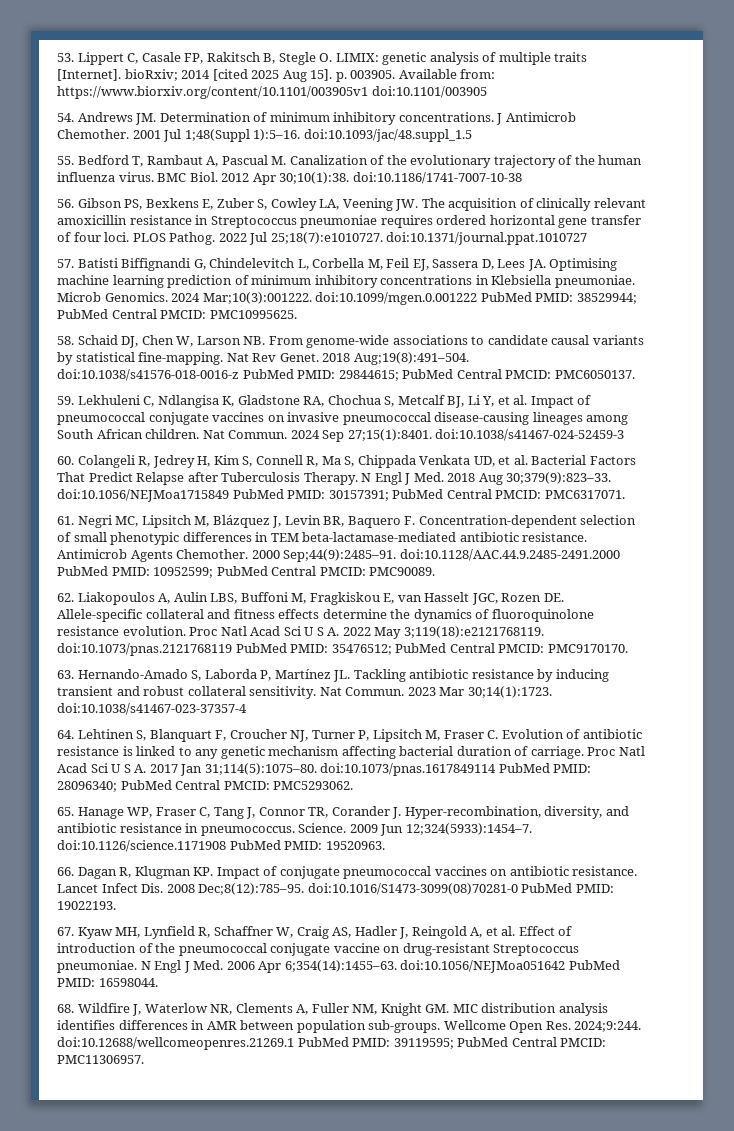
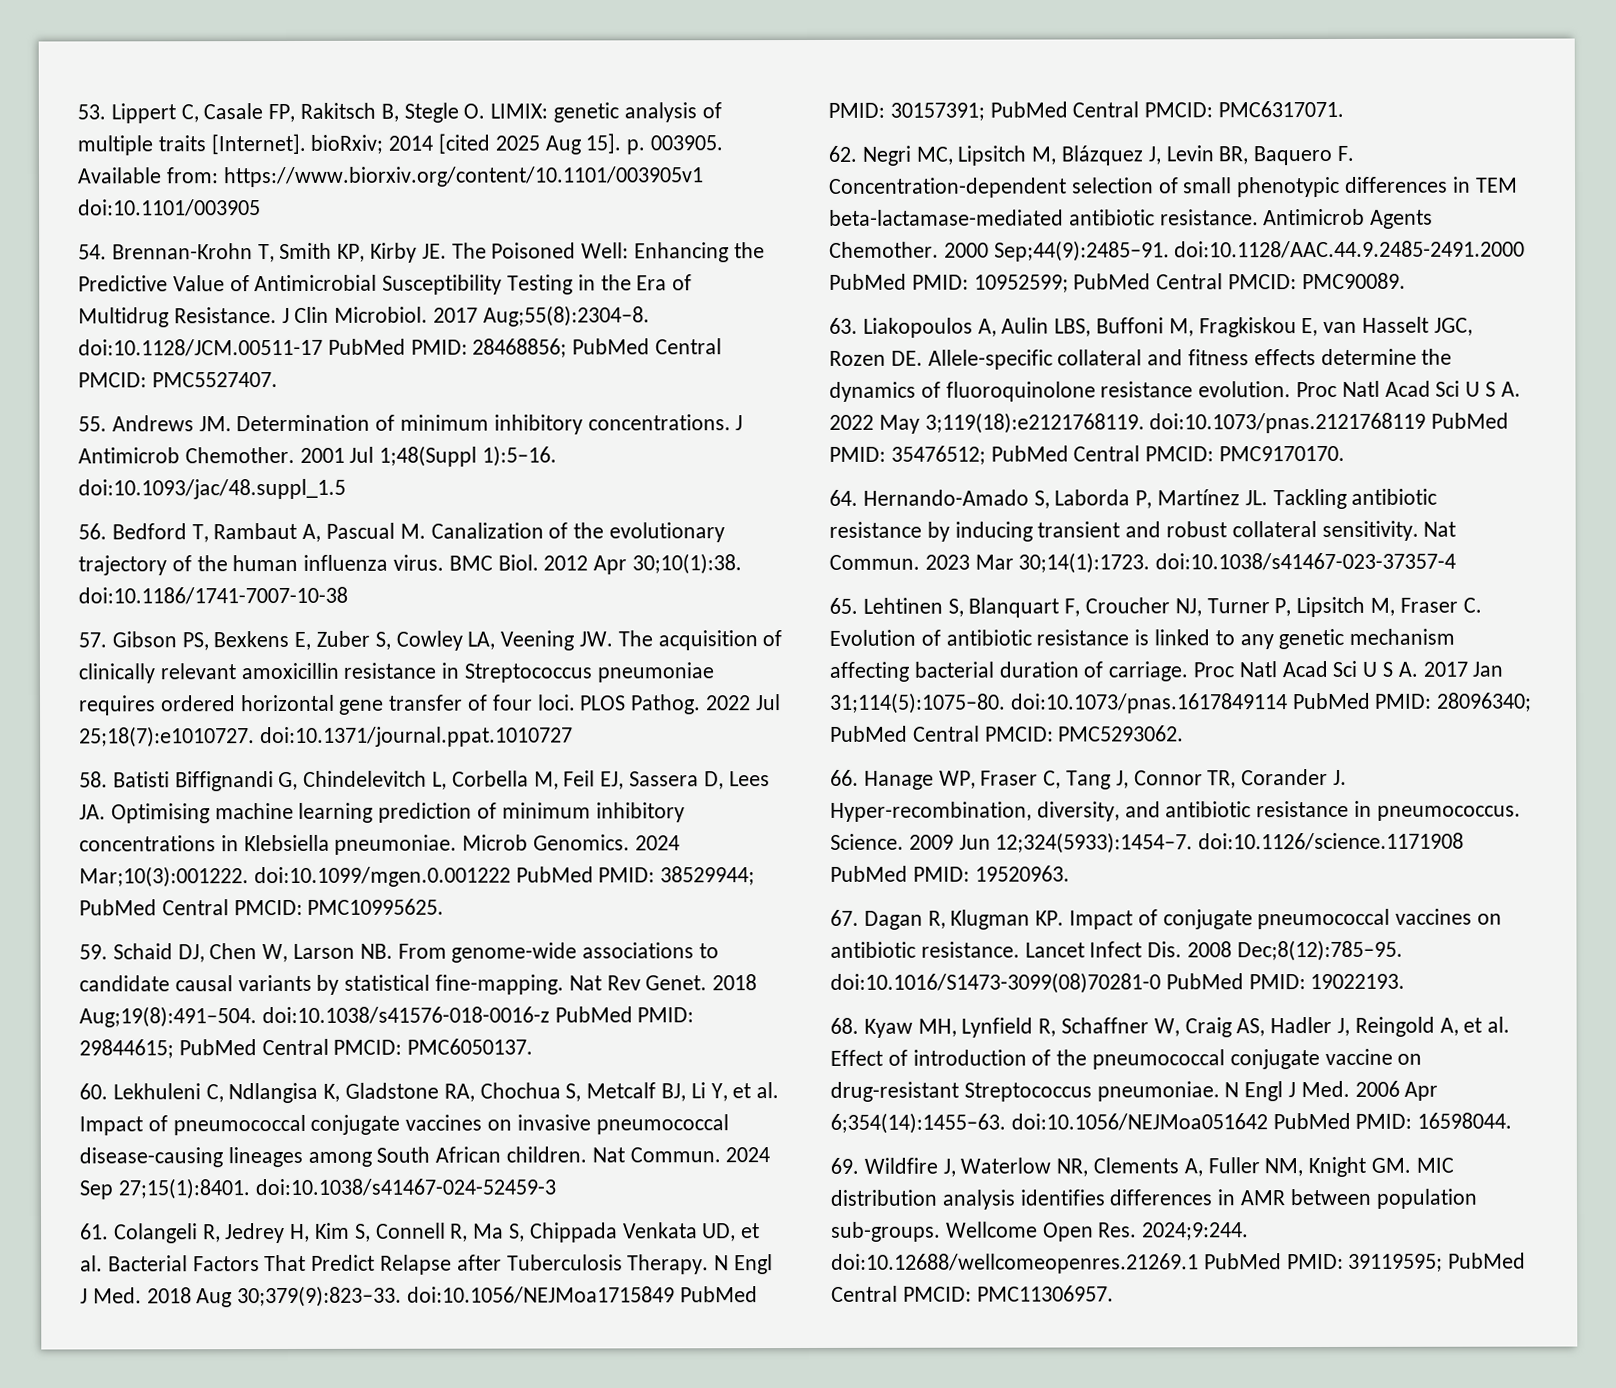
(74, 117) none -> [111,242,765,263] [78,274,693,295] [78,305,650,328] [78,338,723,358] [78,372,278,388] [78,416,107,432] Brennan-Krohn T, Smith KP, Kirby JE. The Poisoned Well: Enhancing the Predictive Value of Antimicrobial Susceptibility Testing in the Era of Multidrug Resistance. J Clin Microbiol. 2017 Aug;55(8):2304–8. doi:10.1128/JCM.00511-17 PubMed PMID: 28468856; PubMed Central PMCID: PMC5527407. // 55.
[57,156,74,165] 55. -> [78,523,107,540] 56.
[57,199,74,208] 56. -> [78,632,107,648] 57.
[57,259,74,268] 57. -> [79,771,108,788] 58.
[57,336,74,345] 58. -> [79,944,108,960] 59.
[57,396,74,405] 59. -> [79,1083,108,1100] 60.
[57,456,74,465] 60. -> [80,1223,109,1240] 61.
[57,516,74,525] 61. -> [828,145,857,162] 62.
[57,593,74,602] 62. -> [829,317,858,334] 63.
[57,670,74,679] 63. -> [829,489,858,506] 64.
[57,730,74,739] 64. -> [829,597,858,614] 65.
[57,807,74,816] 65. -> [830,769,859,786] 66.
[57,867,74,876] 66. -> [830,909,859,926] 67.
[57,927,74,936] 67. -> [830,1017,859,1034] 68.
[57,1004,74,1013] 68. -> [830,1157,859,1174] 69.

